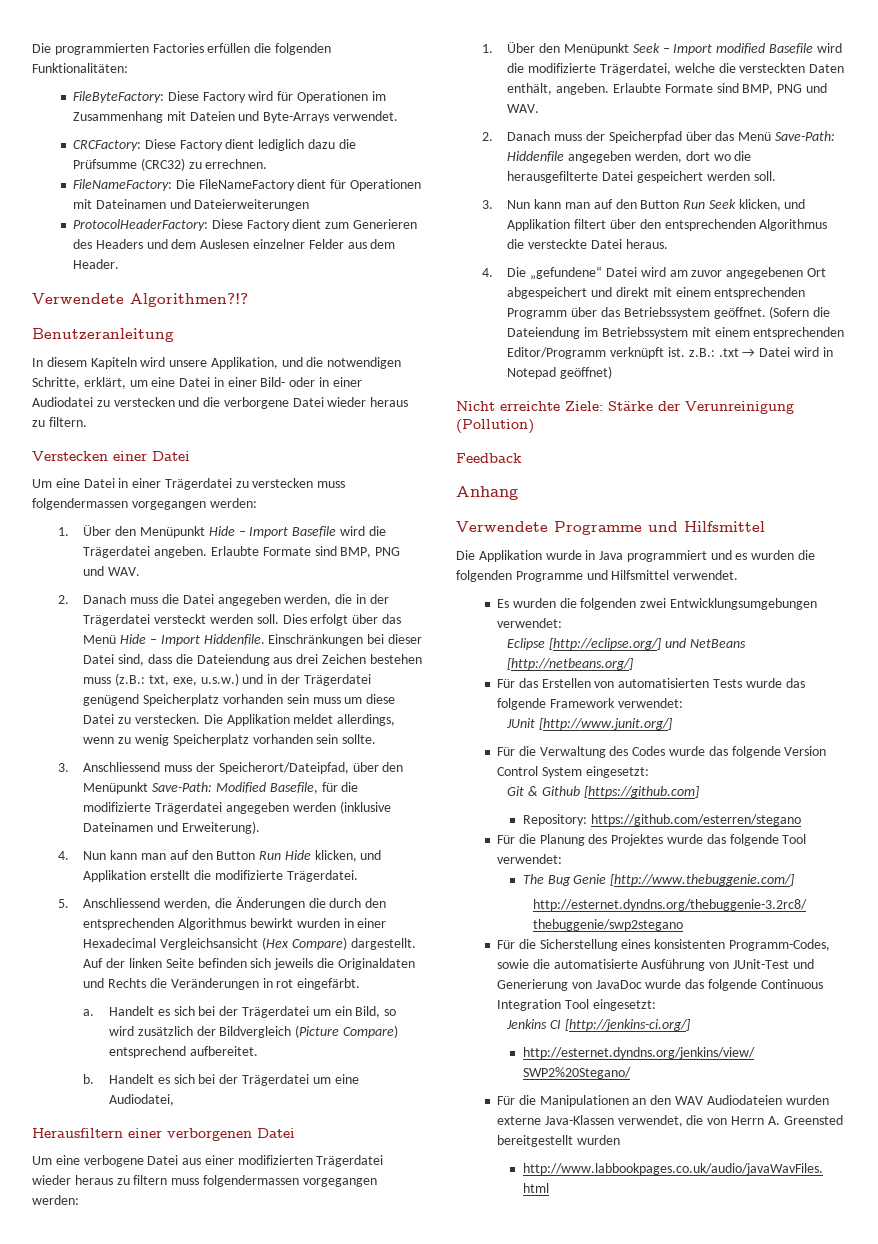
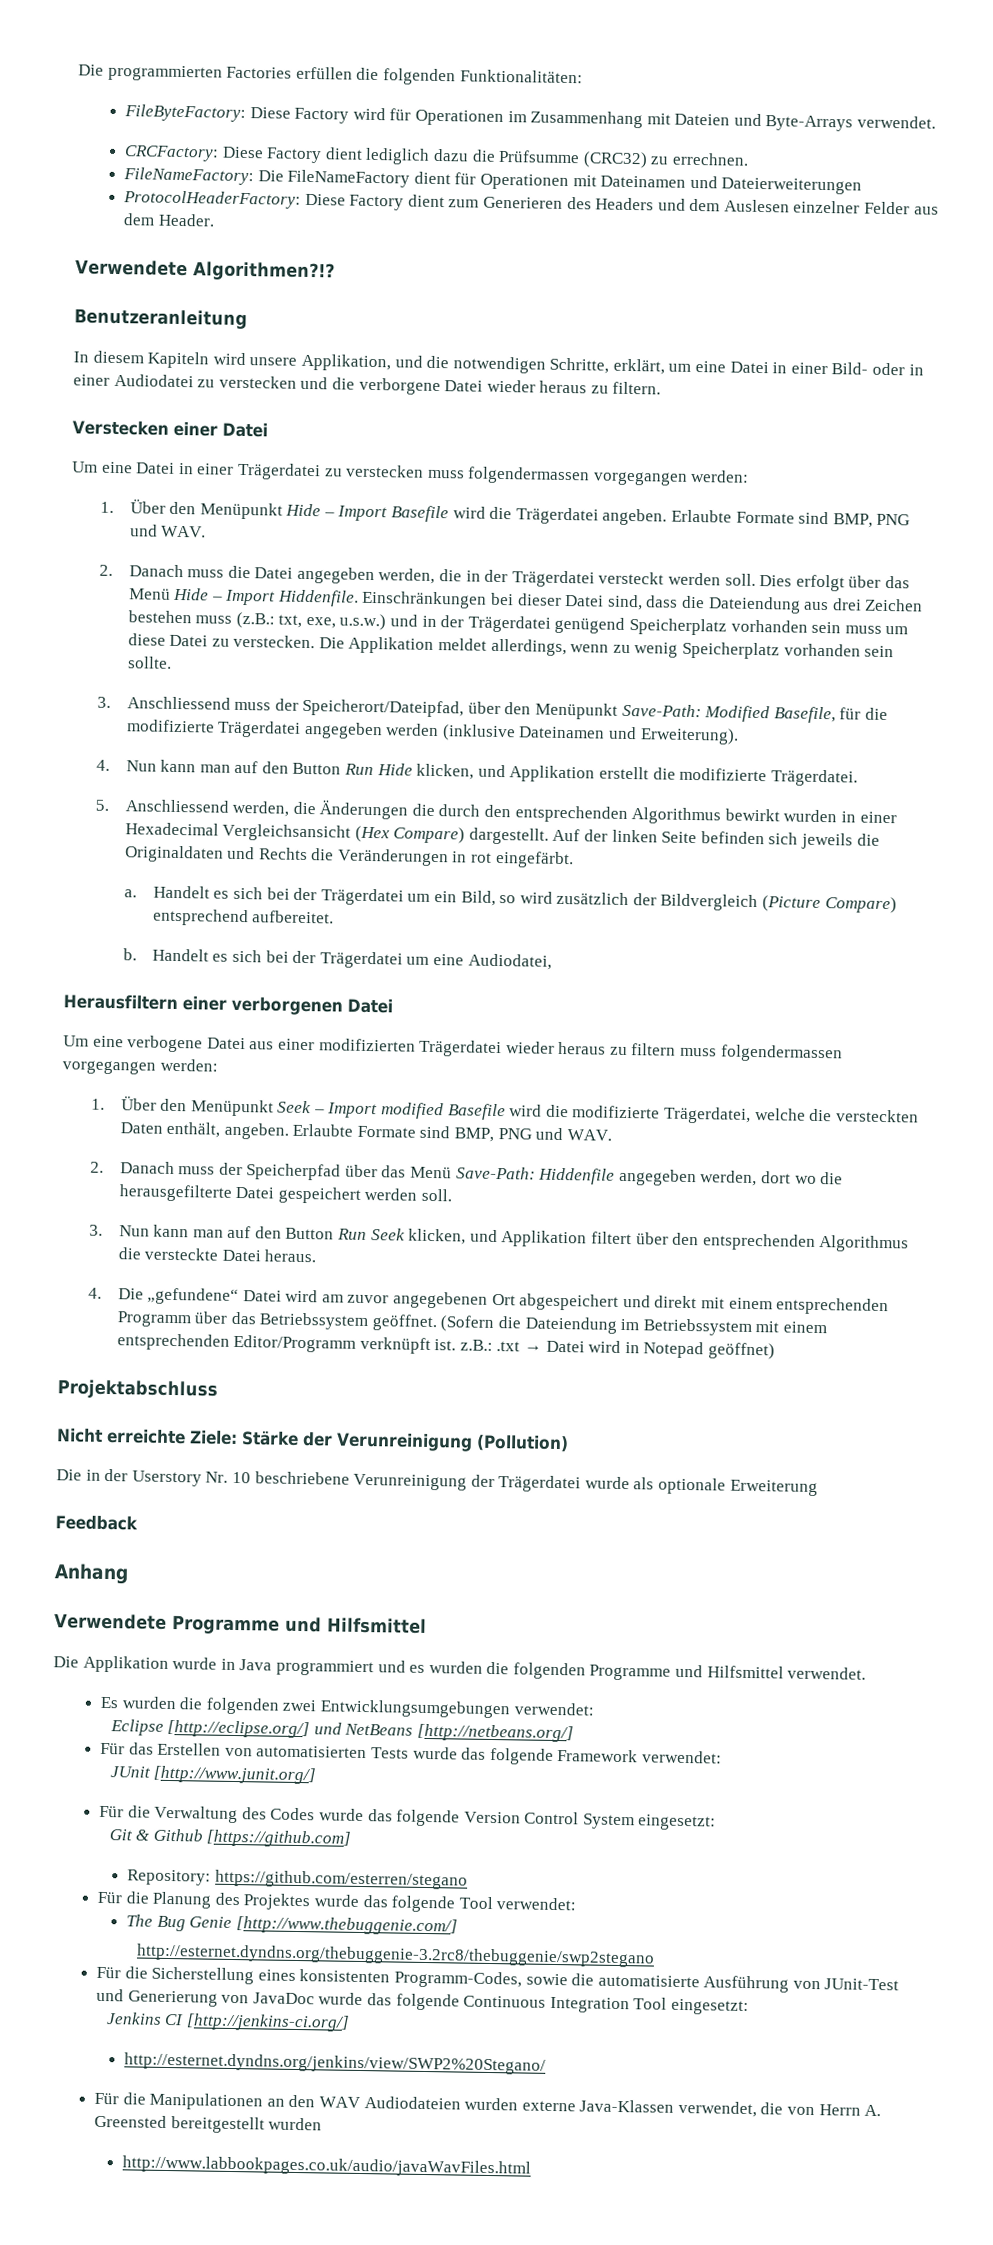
(613, 372) none -> [57,1379,218,1400] // Projektabschluss
(534, 426) none -> [56,1468,818,1497] // Die in der Userstory Nr. 10 beschriebene Verunreinigung der Trägerdatei wurde als optionale Erweiterung

